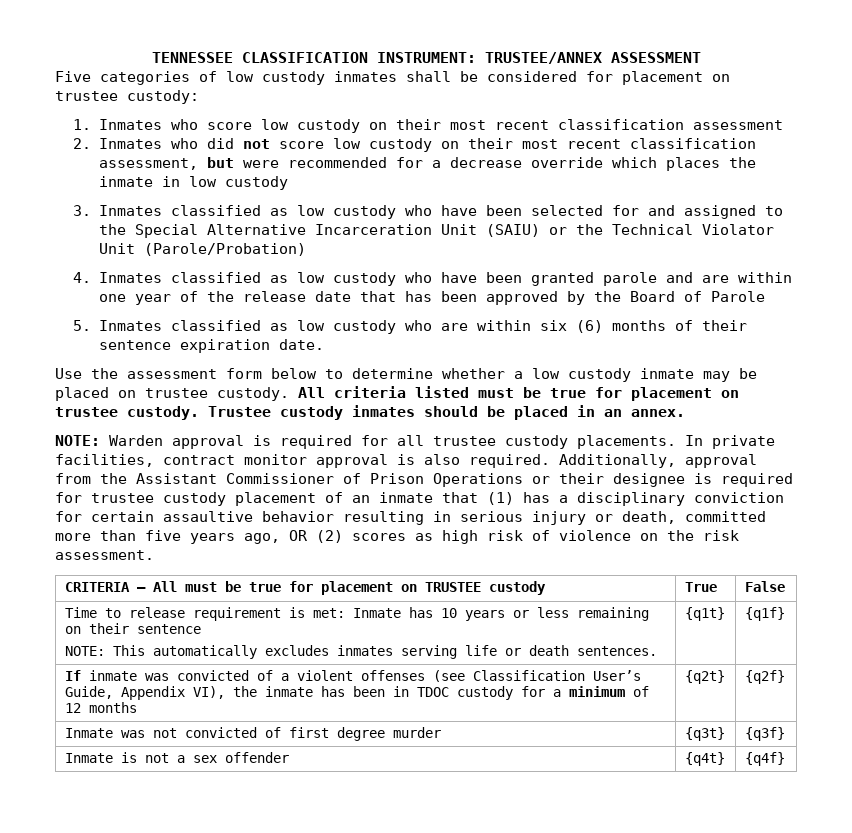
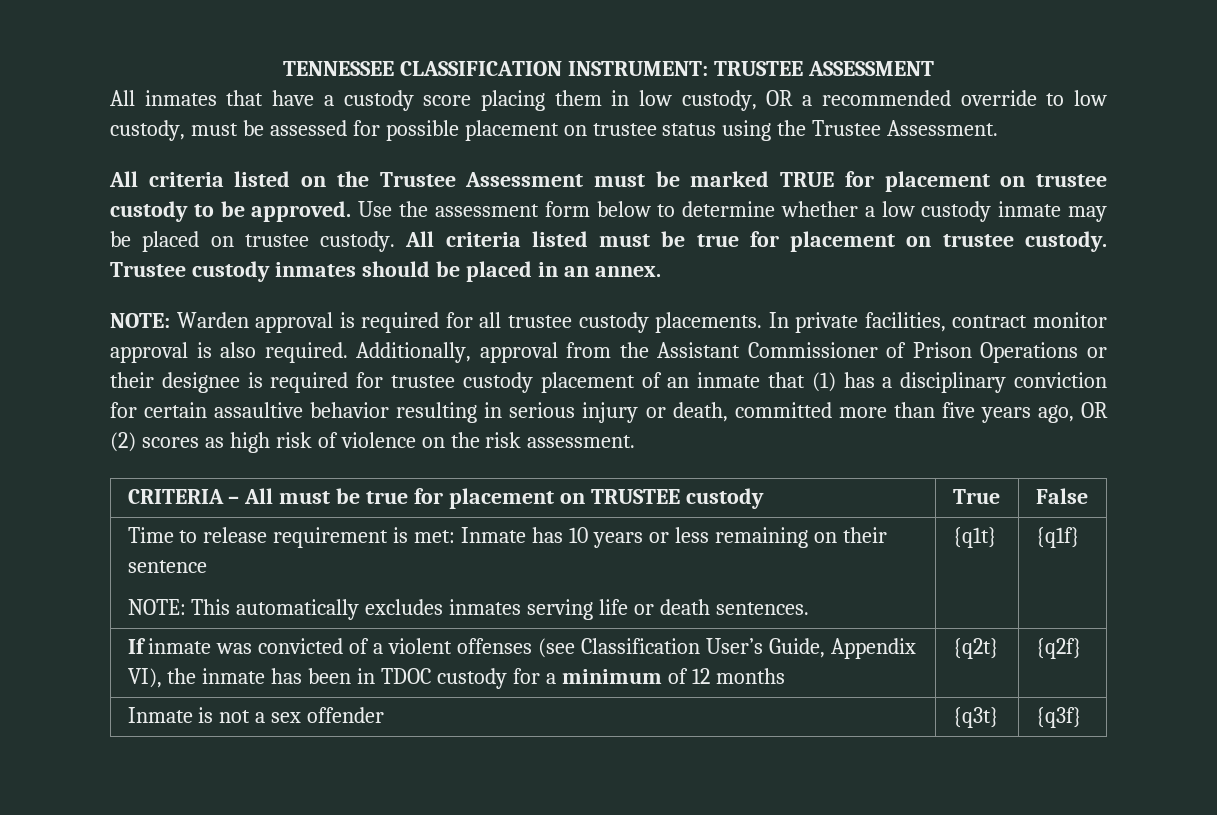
[484,52,602,64] TRUSTEE/ANNEX -> [713,61,803,76] TRUSTEE
[55,71,730,85] [55,90,199,104] [73,119,783,133] [73,138,756,152] [98,157,756,171] [98,176,288,190] [73,205,783,219] [98,224,774,238] [98,243,306,256] [73,272,792,286] [98,291,765,305] [73,320,747,334] [98,339,324,353] Five categories of low custody inmates shall be considered for placement on trustee custody: // 1. Inmates who score low custody on their most recent classification assessment // 2. Inmates who did not score low custody on their most recent classification assessment, but were recommended for a decrease override which places the inmate in low custody // 3. Inmates classified as low custody who have been selected for and assigned to the Special Alternative Incarceration Unit (SAIU) or the Technical Violator Unit (Parole/Probation) // 4. Inmates classified as low custody who have been granted parole and are within one year of the release date that has been approved by the Board of Parole // 5. Inmates classified as low custody who are within six (6) months of their sentence expiration date. // -> [110,90,1108,111] [110,120,999,141] [109,171,1107,192] [110,201,352,222] All inmates that have a custody score placing them in low custody, OR a recommended override to low custody, must be assessed for possible placement on trustee status using the Trustee Assessment. // All criteria listed on the Trustee Assessment must be marked TRUE for placement on trustee custody to be approved.
[64,727,441,741] [684,727,725,741] [744,727,785,741] // Inmate was not convicted of first degree murder | {q3t} | {q3f} -> (1082, 648) none
[684,752,725,766] [744,752,785,766] {q4t} | {q4f} -> [952,707,999,728] [1035,707,1082,728] {q3t} | {q3f}

